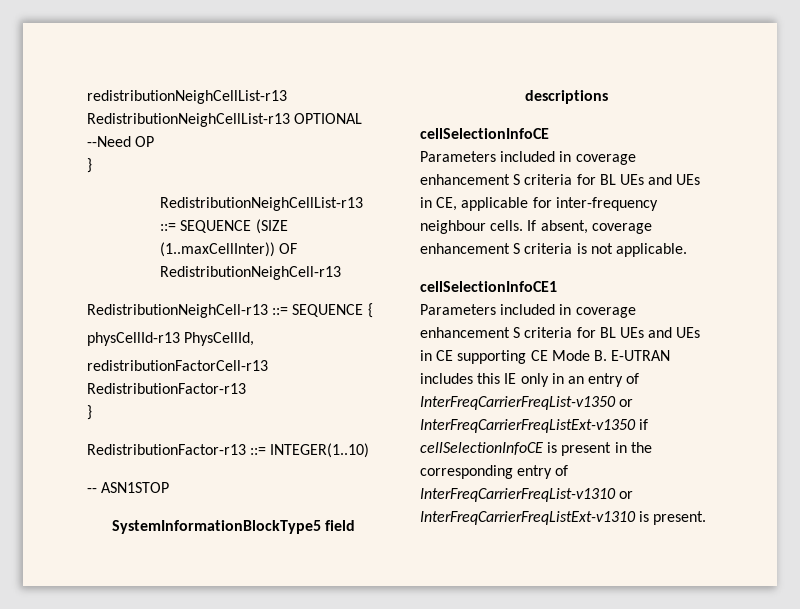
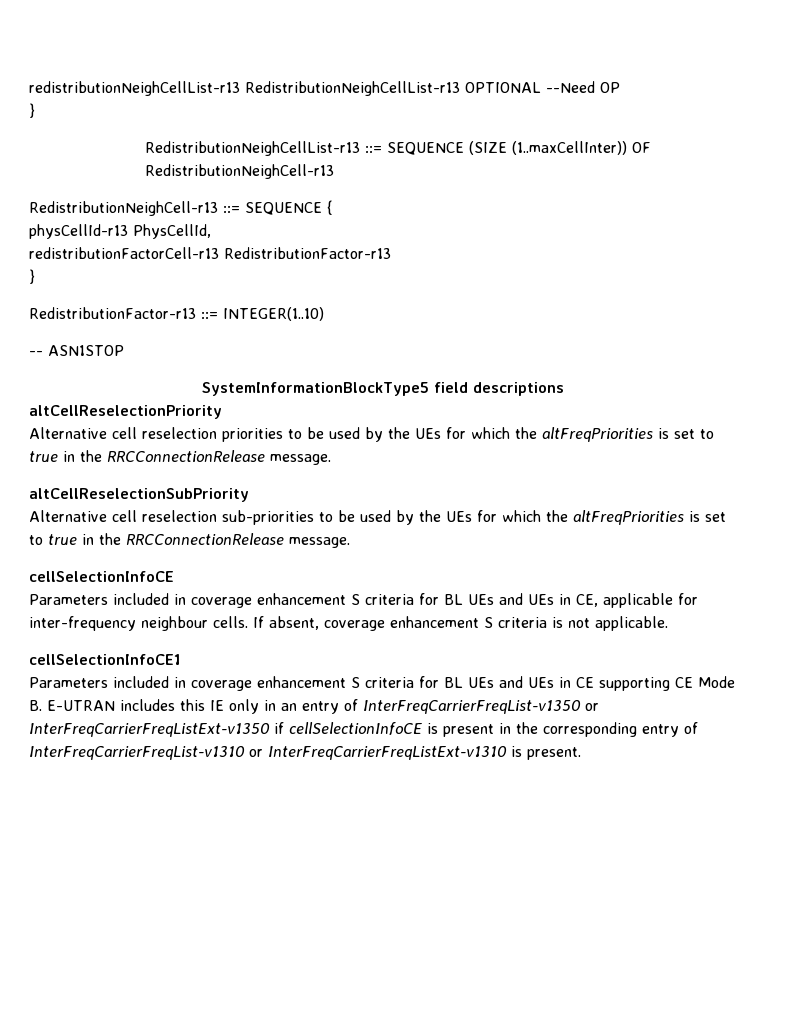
(608, 97) none -> [29,405,222,419] [29,427,714,442] [29,450,331,465] [29,488,249,502] [29,510,726,525] [29,533,350,548] // altCellReselectionPriority // Alternative cell reselection priorities to be used by the UEs for which the altFreqPriorities is set to true in the RRCConnectionRelease message. // altCellReselectionSubPriority // Alternative cell reselection sub-priorities to be used by the UEs for which the altFreqPriorities is set to true in the RRCConnectionRelease message.

